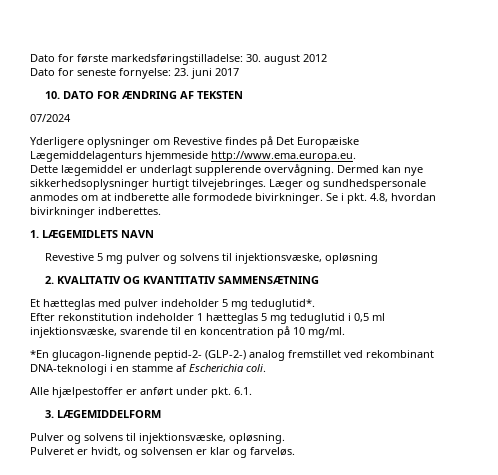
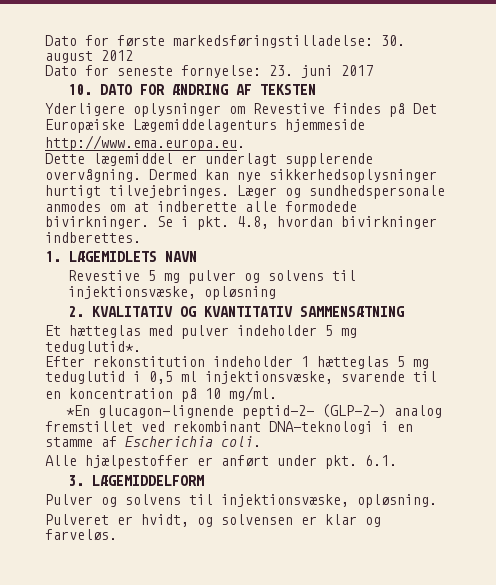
[30,114,71,122] // 07/2024 -> (316, 89) none

